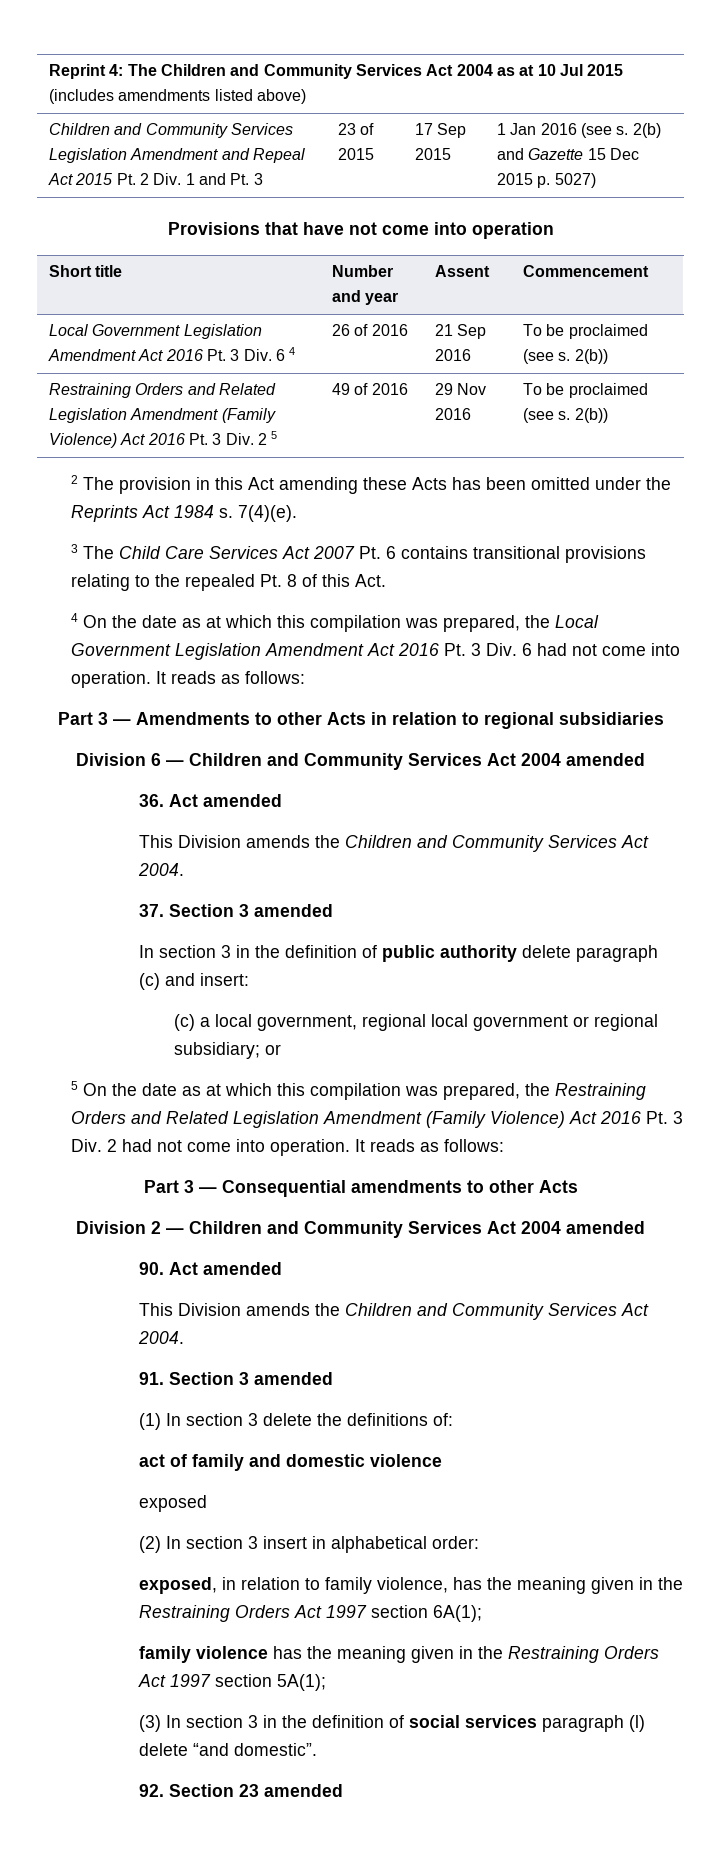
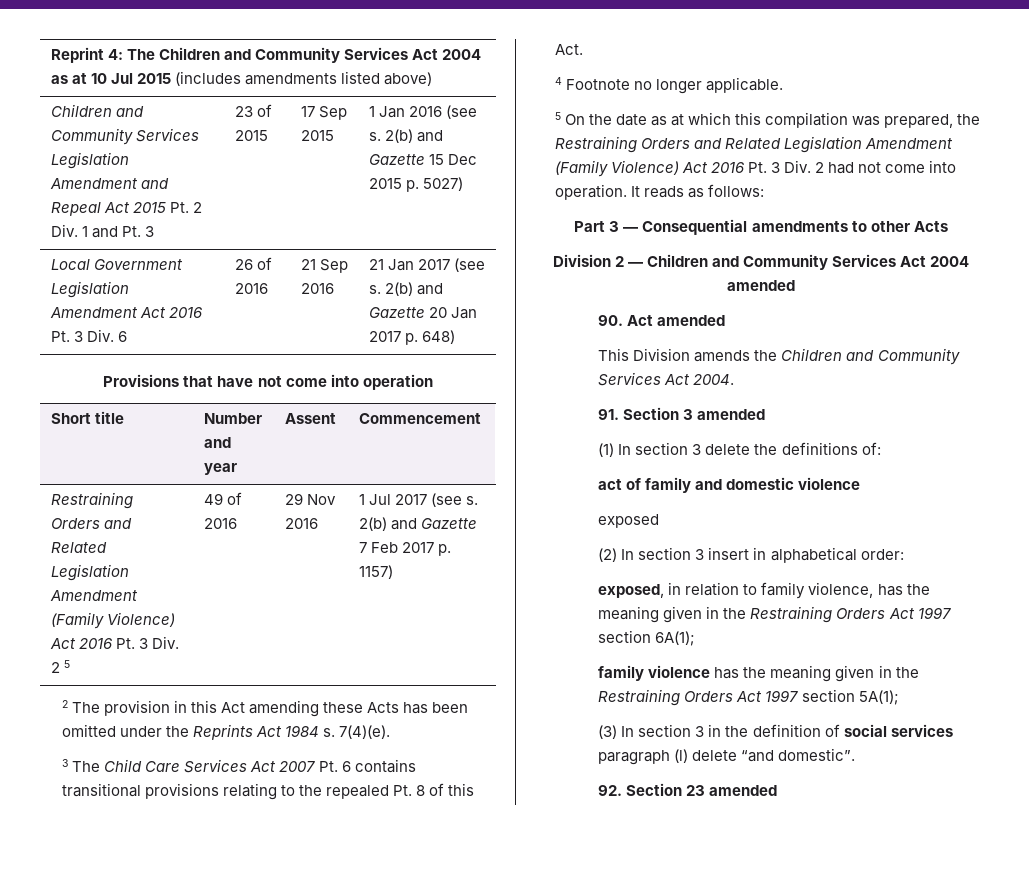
(596, 180) none -> [50,259,183,270] [50,281,129,298] [49,307,202,318] [50,329,127,342] [234,257,272,270] [234,283,268,294] [300,259,348,273] [300,283,334,294] [368,258,485,272] [368,282,443,296] [368,307,477,319] [368,330,455,345] // Local Government Legislation Amendment Act 2016 Pt. 3 Div. 6 | 26 of 2016 | 21 Sep 2016 | 21 Jan 2017 (see s. 2(b) and Gazette 20 Jan 2017 p. 648)
[49,324,262,339] [48,347,296,361] [332,324,408,336] [435,324,487,339] [435,349,472,361] [523,324,648,339] [523,349,608,364] // Local Government Legislation Amendment Act 2016 Pt. 3 Div. 6 4 | 26 of 2016 | 21 Sep 2016 | To be proclaimed (see s. 2(b)) -> (481, 418) none
[523,383,648,398] [523,408,608,423] To be proclaimed (see s. 2(b)) -> [358,493,478,507] [358,517,477,531] [358,542,451,556] [358,565,393,579] 1 Jul 2017 (see s. 2(b) and Gazette 7 Feb 2017 p. 1157)
[83,615,600,632] [71,643,681,660] [71,671,306,688] [57,712,664,729] [76,753,645,770] [139,794,283,807] [139,835,650,852] [138,863,185,876] [139,904,334,917] [139,945,659,962] [139,973,250,990] [173,1014,658,1031] [173,1042,281,1059] On the date as at which this compilation was prepared, the Local Government Legislation Amendment Act 2016 Pt. 3 Div. 6 had not come into operation. It reads as follows: // Part 3 — Amendments to other Acts in relation to regional subsidiaries // Division 6 — Children and Community Services Act 2004 amended // 36. Act amended // This Division amends the Children and Community Services Act 2004. // 37. Section 3 amended // In section 3 in the definition of public authority delete paragraph (c) and insert: // (c) a local government, regional local government or regional subsidiary; or -> [565,77,783,94] Footnote no longer applicable.

